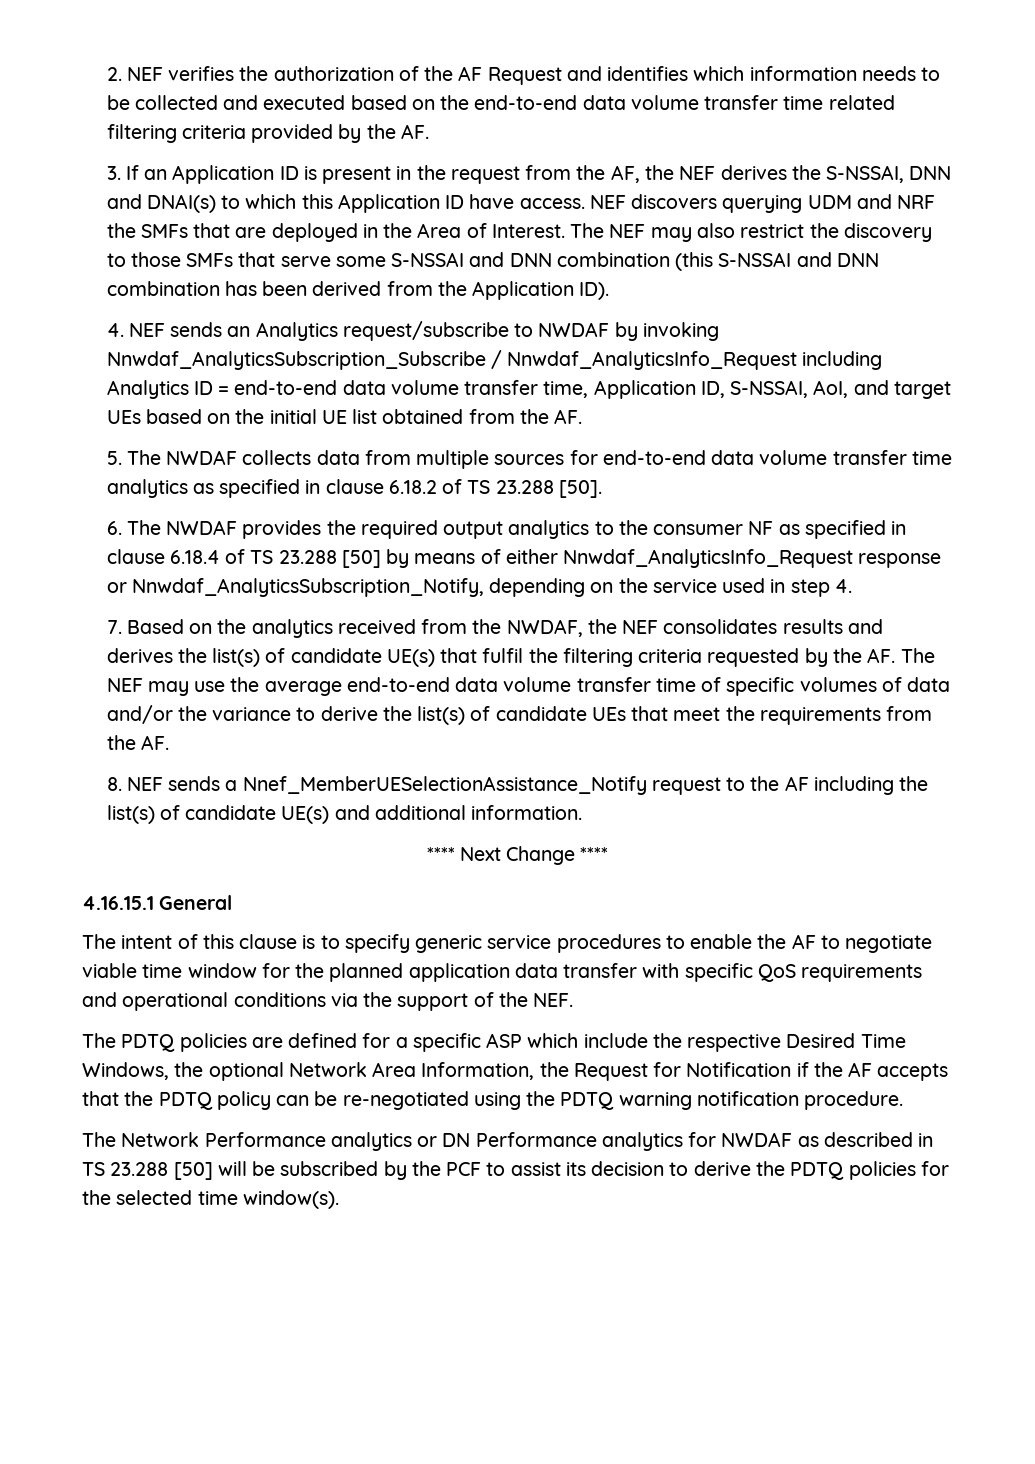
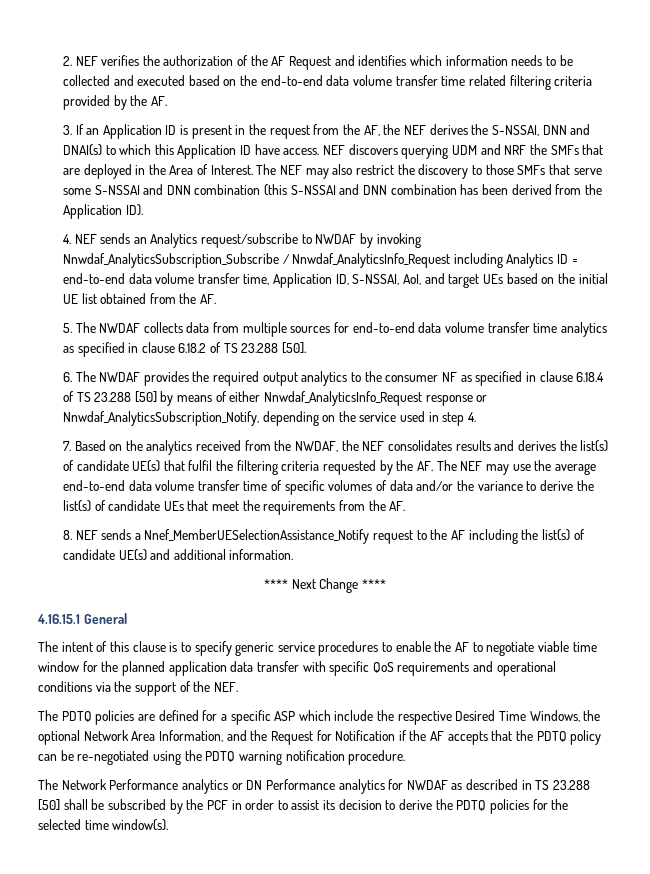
(535, 1071) none -> [226,730,247,741] and
[217,1161,247,1176] will -> [63,799,88,810] shall
(482, 1169) none -> [231,799,275,810] in order

